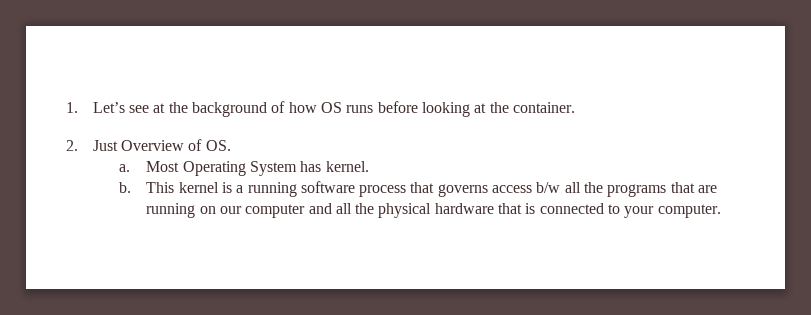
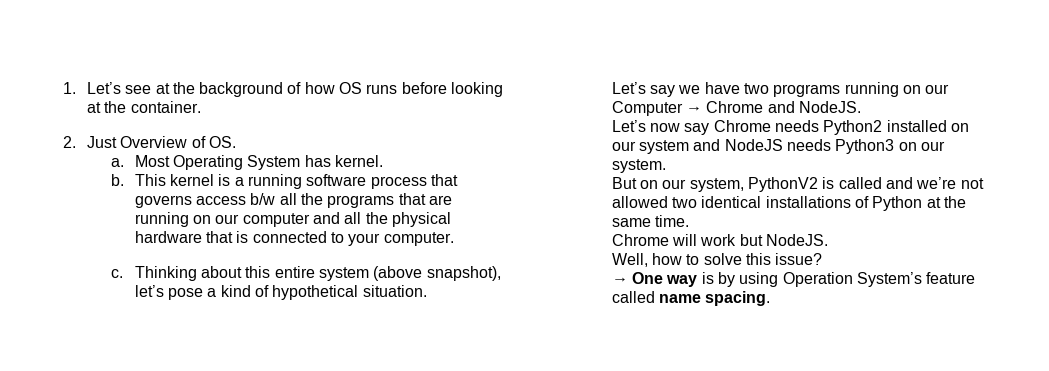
(721, 211) none -> [110,266,501,281] [134,285,427,300] [611,82,950,97] [611,101,861,116] [611,120,969,135] [611,139,945,154] [611,159,666,173] [611,177,984,192] [611,196,966,211] [611,215,689,227] [611,234,828,246] [611,253,823,267] [611,272,976,287] [611,291,771,306] // c. Thinking about this entire system (above snapshot), let’s pose a kind of hypothetical situation. // Let’s say we have two programs running on our Computer → Chrome and NodeJS. // Let’s now say Chrome needs Python2 installed on our system and NodeJS needs Python3 on our system. // But on our system, PythonV2 is called and we’re not allowed two identical installations of Python at the same time. // Chrome will work but NodeJS. // Well, how to solve this issue? // → One way is by using Operation System’s feature called name spacing.

